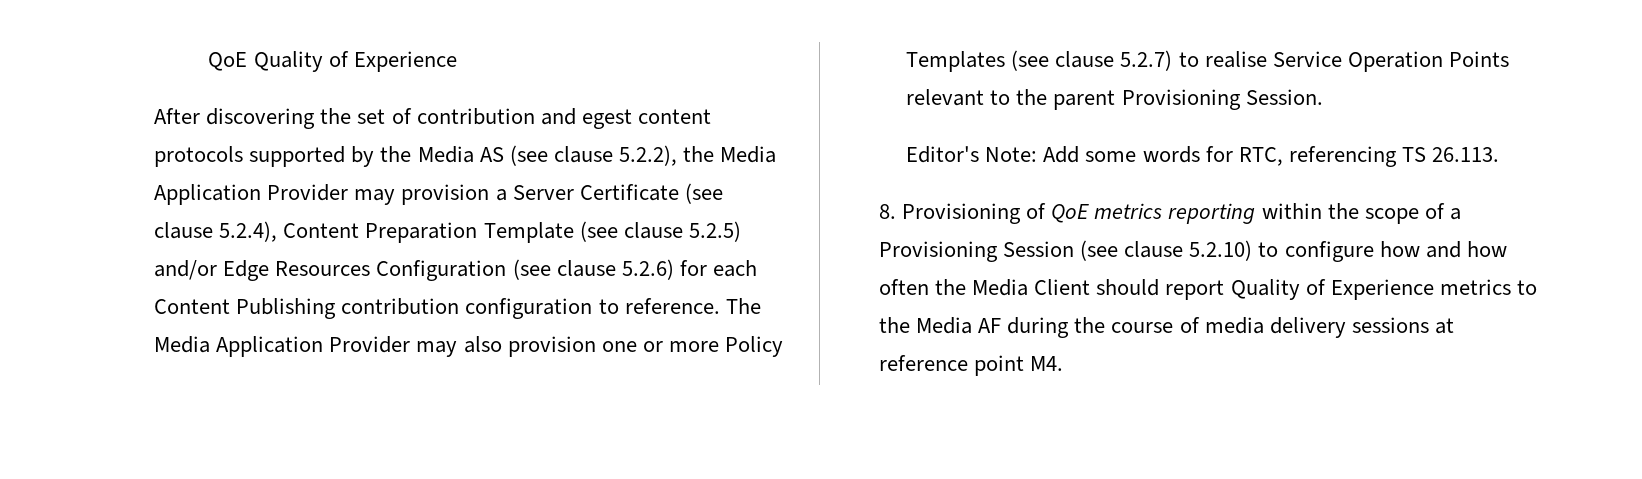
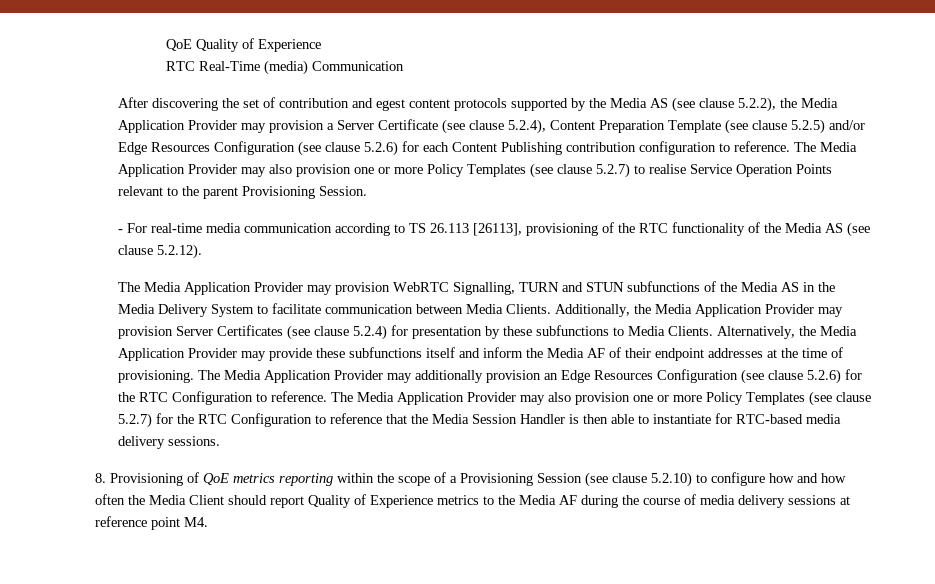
(457, 61) none -> [165,60,404,75] // RTC Real-Time (media) Communication
[906,146,1499,167] Editor's Note: Add some words for RTC, referencing TS 26.113. -> [118,222,871,237] [118,244,203,259] [118,281,836,295] [118,303,844,317] [118,325,858,340] [118,347,844,361] [118,369,863,384] [118,391,872,406] [118,413,842,428] [118,436,221,449] - For real-time media communication according to TS 26.113 [26113], provisioning of the RTC functionality of the Media AS (see clause 5.2.12). // The Media Application Provider may provision WebRTC Signalling, TURN and STUN subfunctions of the Media AS in the Media Delivery System to facilitate communication between Media Clients. Additionally, the Media Application Provider may provision Server Certificates (see clause 5.2.4) for presentation by these subfunctions to Media Clients. Alternatively, the Media Application Provider may provide these subfunctions itself and inform the Media AF of their endpoint addresses at the time of provisioning. The Media Application Provider may additionally provision an Edge Resources Configuration (see clause 5.2.6) for the RTC Configuration to reference. The Media Application Provider may also provision one or more Policy Templates (see clause 5.2.7) for the RTC Configuration to reference that the Media Session Handler is then able to instantiate for RTC-based media delivery sessions.

